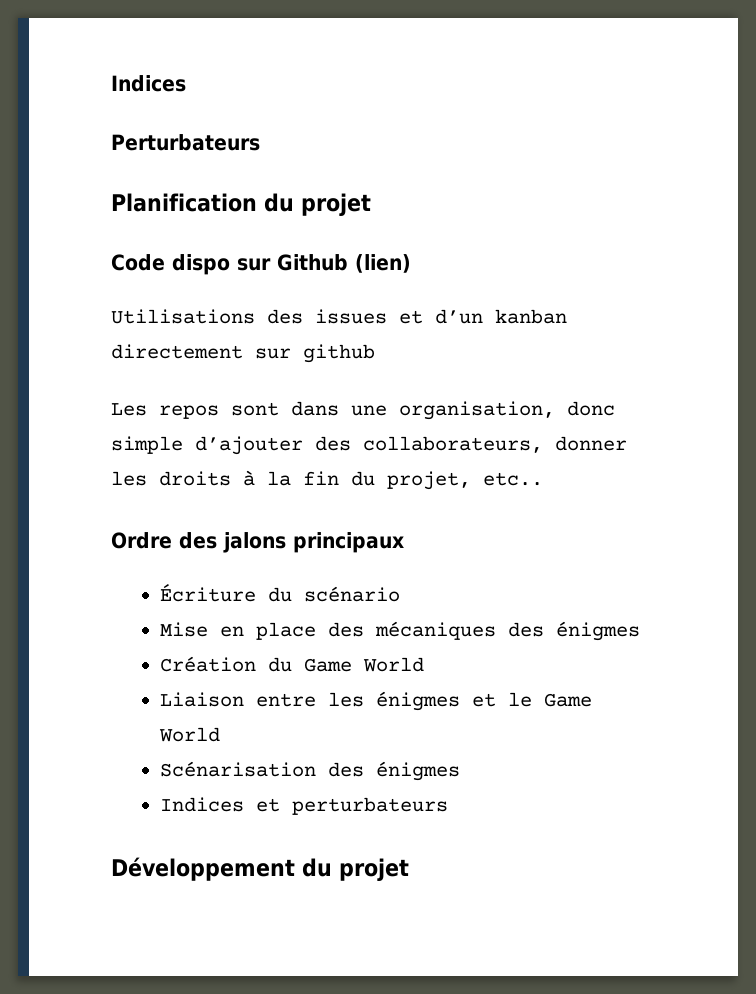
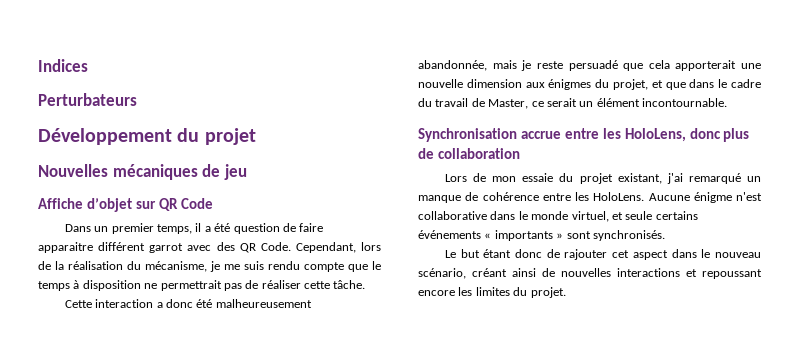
[111,193,257,212] Planification -> [38,128,172,145] Développement
[111,254,411,275] [111,309,567,324] [111,344,375,363] [111,401,615,420] [111,436,627,455] [111,470,543,490] [111,532,404,553] [160,584,401,602] [160,621,641,641] [160,656,425,672] [160,691,593,711] [159,727,221,742] [160,761,461,781] [160,797,449,815] [111,857,409,881] Code dispo sur Github (lien) // Utilisations des issues et d’un kanban directement sur github // Les repos sont dans une organisation, donc simple d’ajouter des collaborateurs, donner les droits à la fin du projet, etc.. // Ordre des jalons principaux // Écriture du scénario // Mise en place des mécaniques des énigmes // Création du Game World // Liaison entre les énigmes et le Game World // Scénarisation des énigmes // Indices et perturbateurs // Développement du projet -> [38,164,247,180] [38,198,213,212] [64,223,324,234] [38,242,381,253] [38,261,381,272] [38,280,366,291] [64,299,312,308] [418,60,761,71] [418,79,761,90] [418,98,727,109] [418,128,750,142] [418,148,520,159] [444,173,761,184] [418,192,762,203] [418,211,698,222] [418,230,665,241] [444,249,761,260] [418,268,762,279] [418,287,566,298] Nouvelles mécaniques de jeu // Affiche d’objet sur QR Code // Dans un premier temps, il a été question de faire apparaitre différent garrot avec des QR Code. Cependant, lors de la réalisation du mécanisme, je me suis rendu compte que le temps à disposition ne permettrait pas de réaliser cette tâche. // Cette interaction a donc été malheureusement abandonnée, mais je reste persuadé que cela apporterait une nouvelle dimension aux énigmes du projet, et que dans le cadre du travail de Master, ce serait un élément incontournable. // Synchronisation accrue entre les HoloLens, donc plus de collaboration // Lors de mon essaie du projet existant, j'ai remarqué un manque de cohérence entre les HoloLens. Aucune énigme n'est collaborative dans le monde virtuel, et seule certains événements « importants » sont synchronisés. // Le but étant donc de rajouter cet aspect dans le nouveau scénario, créant ainsi de nouvelles interactions et repoussant encore les limites du projet.

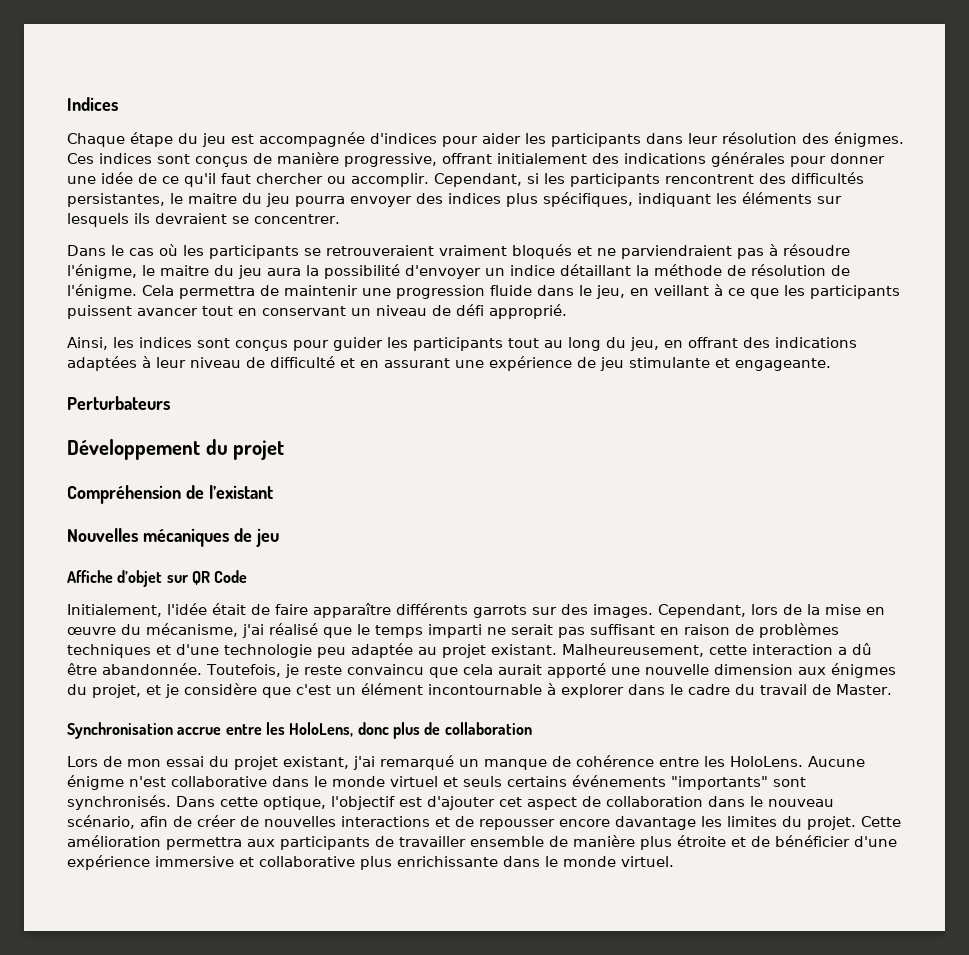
(88, 65) none -> [67,132,904,147] [67,152,885,167] [67,172,864,187] [67,192,842,207] [67,213,340,227] [67,244,850,259] [67,264,850,279] [67,284,900,299] [67,304,567,319] [67,337,857,351] [67,356,831,371] // Chaque étape du jeu est accompagnée d'indices pour aider les participants dans leur résolution des énigmes. Ces indices sont conçus de manière progressive, offrant initialement des indications générales pour donner une idée de ce qu'il faut chercher ou accomplir. Cependant, si les participants rencontrent des difficultés persistantes, le maitre du jeu pourra envoyer des indices plus spécifiques, indiquant les éléments sur lesquels ils devraient se concentrer. // Dans le cas où les participants se retrouveraient vraiment bloqués et ne parviendraient pas à résoudre l'énigme, le maitre du jeu aura la possibilité d'envoyer un indice détaillant la méthode de résolution de l'énigme. Cela permettra de maintenir une progression fluide dans le jeu, en veillant à ce que les participants puissent avancer tout en conservant un niveau de défi approprié. // Ainsi, les indices sont conçus pour guider les participants tout au long du jeu, en offrant des indications adaptées à leur niveau de difficulté et en assurant une expérience de jeu stimulante et engageante.
(256, 136) none -> [67,485,273,504] // Compréhension de l’existant
[64,223,324,234] [38,242,381,253] [38,261,381,272] [38,280,366,291] [64,299,312,308] [418,60,517,71] Dans un premier temps, il a été question de faire apparaitre différent garrot avec des QR Code. Cependant, lors de la réalisation du mécanisme, je me suis rendu compte que le temps à disposition ne permettrait pas de réaliser cette tâche. // Cette interaction a donc été malheureusement abandonnée, mais -> [67,603,885,618] [67,623,839,638] [67,643,872,658] [67,663,281,677] Initialement, l'idée était de faire apparaître différents garrots sur des images. Cependant, lors de la mise en œuvre du mécanisme, j'ai réalisé que le temps imparti ne serait pas suffisant en raison de problèmes techniques et d'une technologie peu adaptée au projet existant. Malheureusement, cette interaction a dû être abandonnée. Toutefois,
[568,60,618,71] persuadé -> [346,664,424,675] convaincu
[675,60,737,71] apporterait -> [497,663,606,678] aurait apporté
[665,82,686,90] que -> [165,683,624,698] je considère que c'est un élément incontournable à explorer
[488,98,727,109] Master, ce serait un élément incontournable. -> [836,684,892,695] Master.
[522,173,554,182] essaie -> [166,756,204,767] essai
[571,211,698,222] [418,230,665,241] [444,249,668,260] virtuel, et seule certains événements « importants » sont synchronisés. // Le but étant donc de rajouter cet aspect -> [390,775,806,790] [67,795,703,810] virtuel et seuls certains événements "importants" sont synchronisés. Dans cette optique, l'objectif est d'ajouter cet aspect de collaboration
[472,268,536,277] créant ainsi -> [140,815,236,827] afin de créer
[702,269,762,279] [418,287,566,298] repoussant encore les limites du projet. -> [455,816,901,830] [67,835,897,850] [67,855,674,870] de repousser encore davantage les limites du projet. Cette amélioration permettra aux participants de travailler ensemble de manière plus étroite et de bénéficier d'une expérience immersive et collaborative plus enrichissante dans le monde virtuel.

